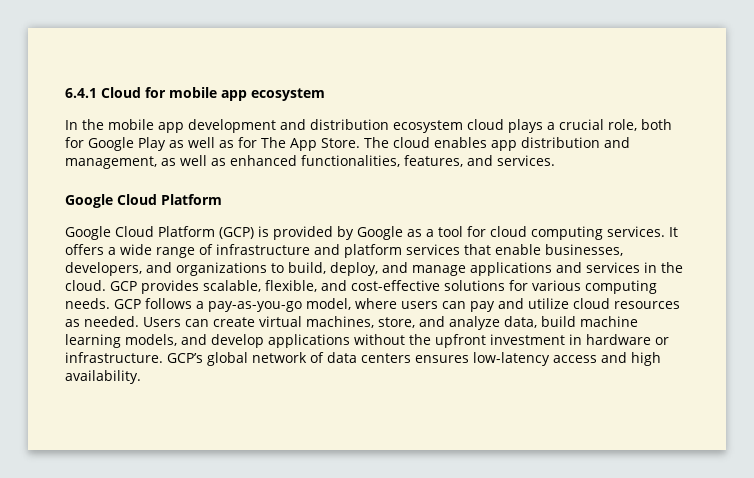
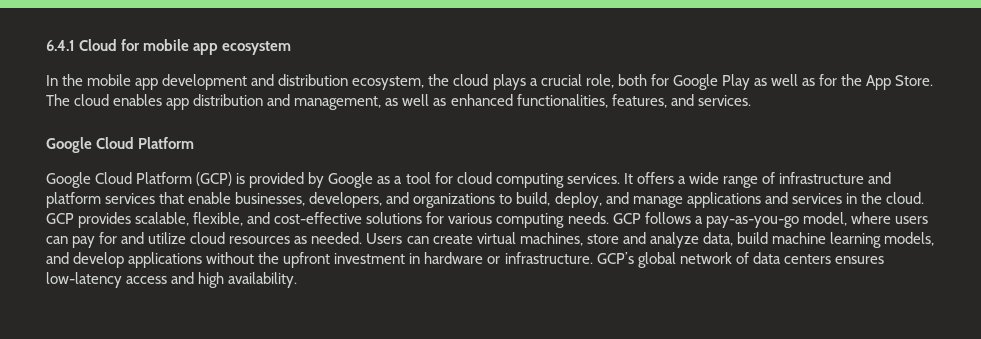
[393,120,463,133] ecosystem -> [352,74,450,90] ecosystem, the
[261,137,286,148] The -> [841,74,863,86] the
(495, 306) none -> [99,232,118,244] for
[378,317,415,328] store, -> [586,234,619,244] store

